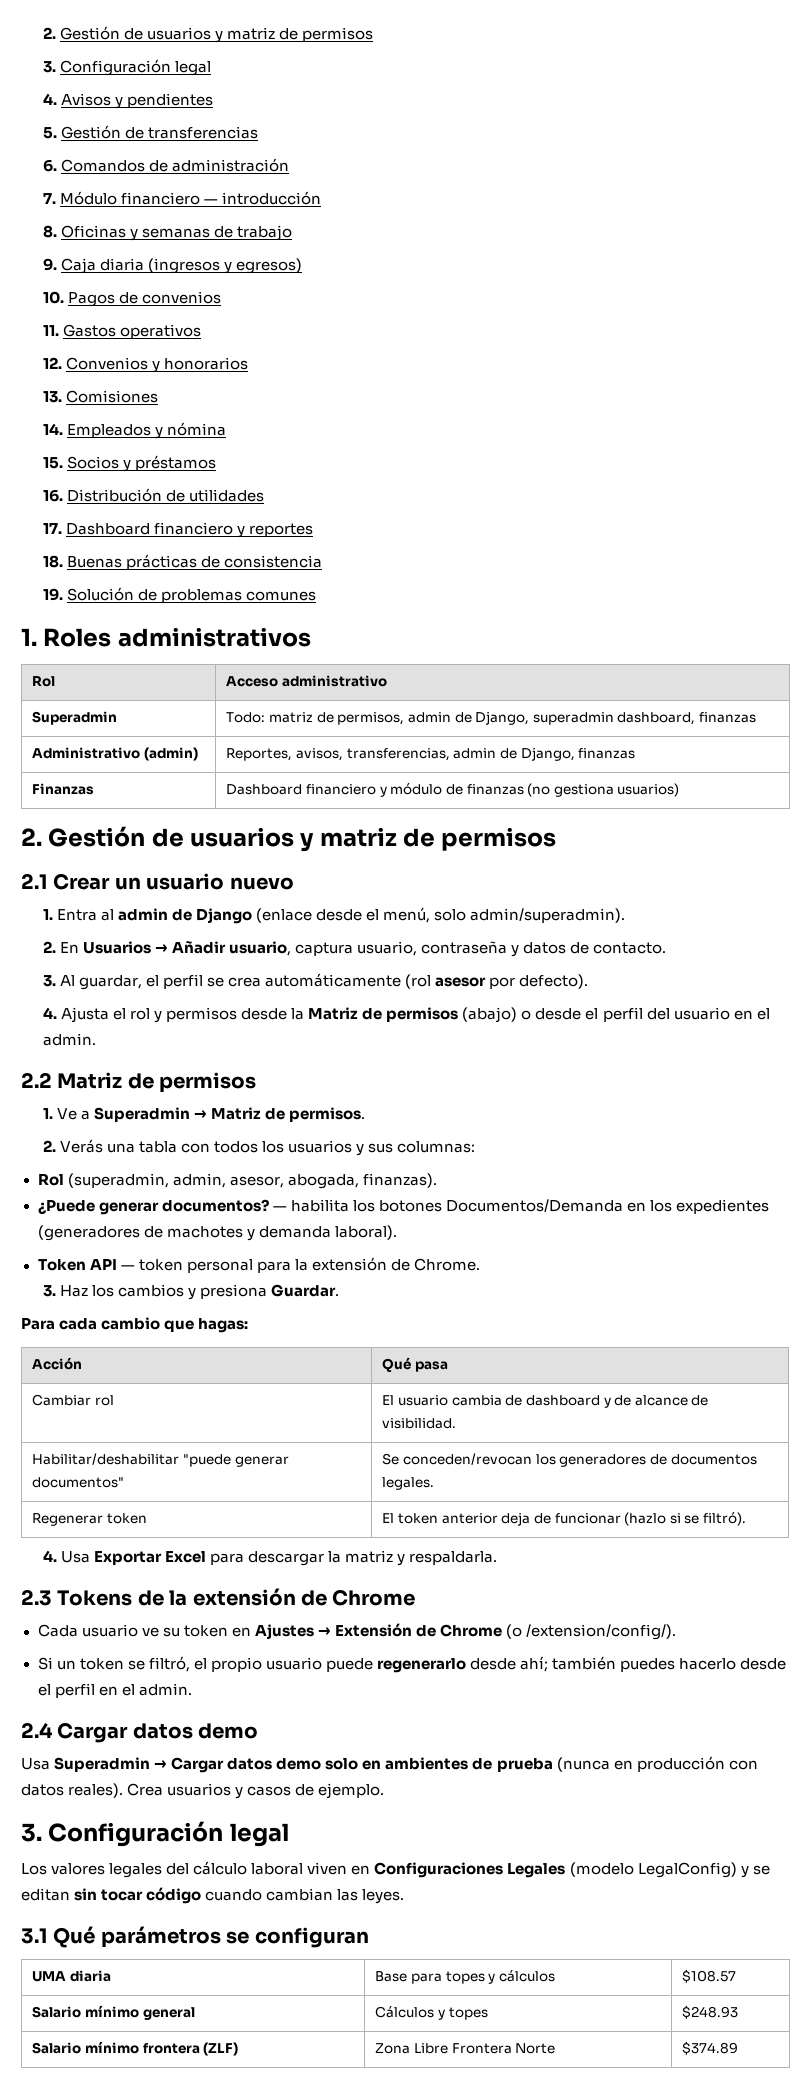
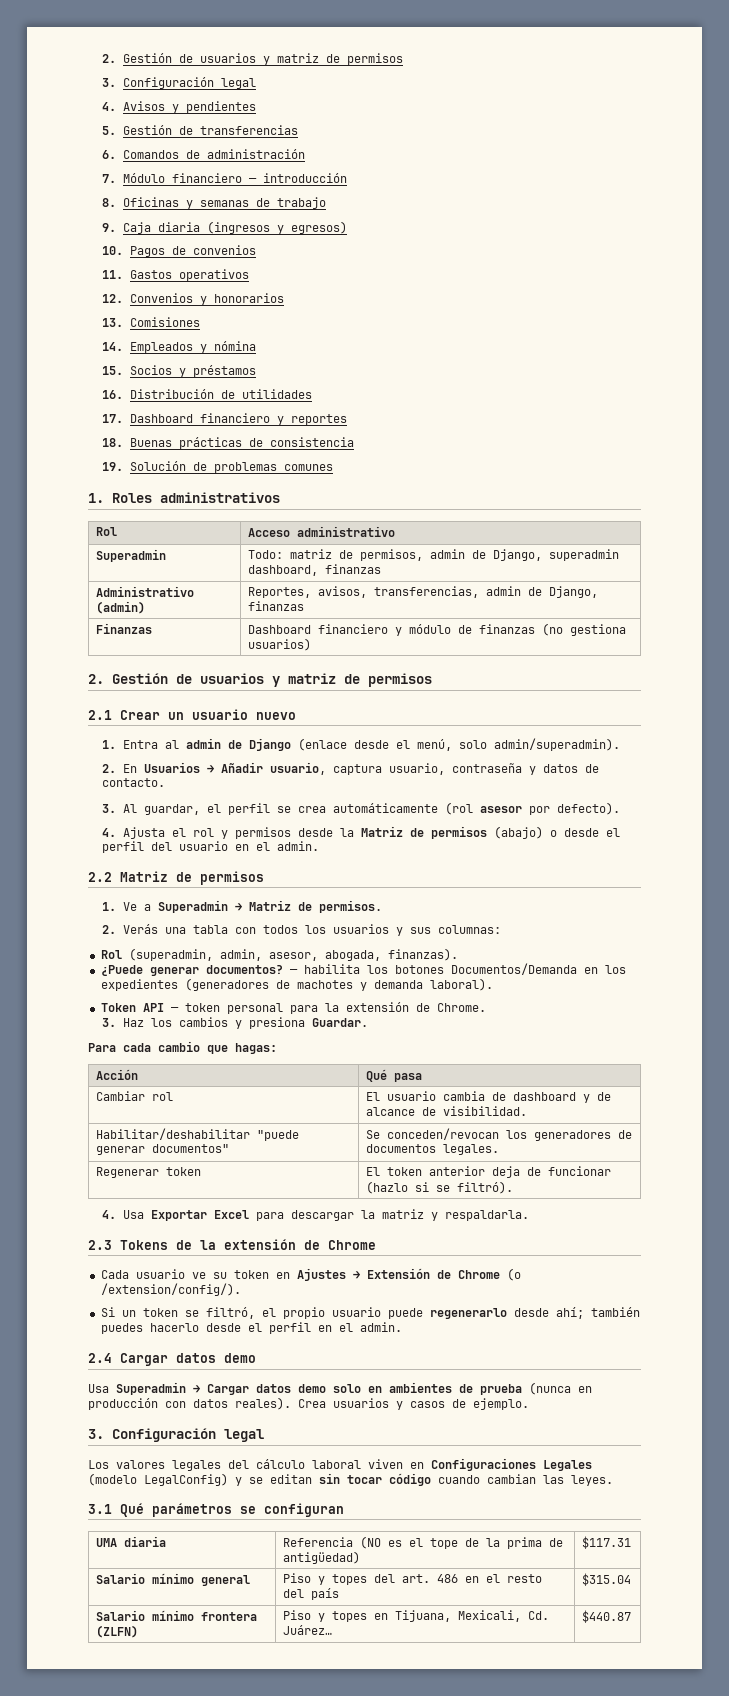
[375,1970,555,1984] [682,1969,737,1983] Base para topes y cálculos | $108.57 -> [282,1536,563,1549] [282,1551,360,1564] [581,1536,631,1549] Referencia (NO es el tope de la prima de antigüedad) | $117.31
[375,2006,488,2020] [682,2005,739,2019] [32,2041,239,2056] [375,2043,556,2054] [682,2041,739,2055] Cálculos y topes | $248.93 // Salario mínimo frontera (ZLF) | Zona Libre Frontera Norte | $374.89 -> [282,1573,542,1585] [282,1588,339,1600] [581,1573,631,1586] [95,1610,257,1621] [95,1625,138,1638] [282,1610,549,1622] [282,1625,332,1635] [581,1610,631,1623] Piso y topes del art. 486 en el resto del país | $315.04 // Salario mínimo frontera (ZLFN) | Piso y topes en Tijuana, Mexicali, Cd. Juárez… | $440.87

